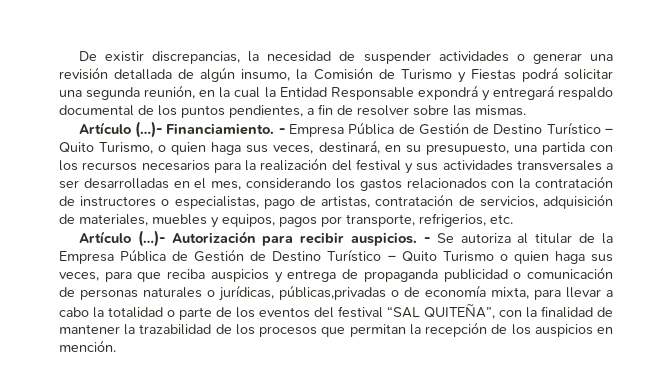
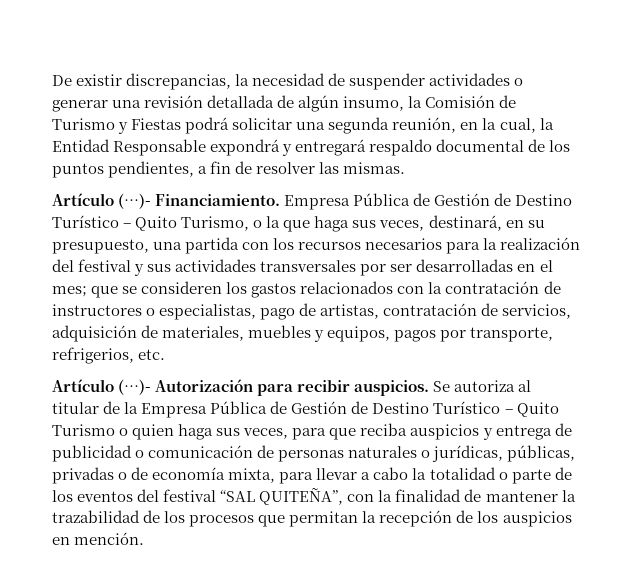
[234,87,261,98] cual -> [499,118,536,133] cual,
[413,105,449,116] sobre -> (316, 168) none
[278,128,285,134] - -> (281, 200) none
[171,142,207,155] quien -> [266,216,311,232] la que
[606,163,613,170] a -> [360,264,387,276] por
[211,178,332,190] mes, considerando -> [52,281,223,298] mes; que se consideren
[423,237,430,243] - -> (430, 388) none
[363,269,438,282] propaganda -> (572, 429) none
[279,285,386,300] públicas,privadas -> [507,445,576,462] [52,467,114,484] públicas, privadas

